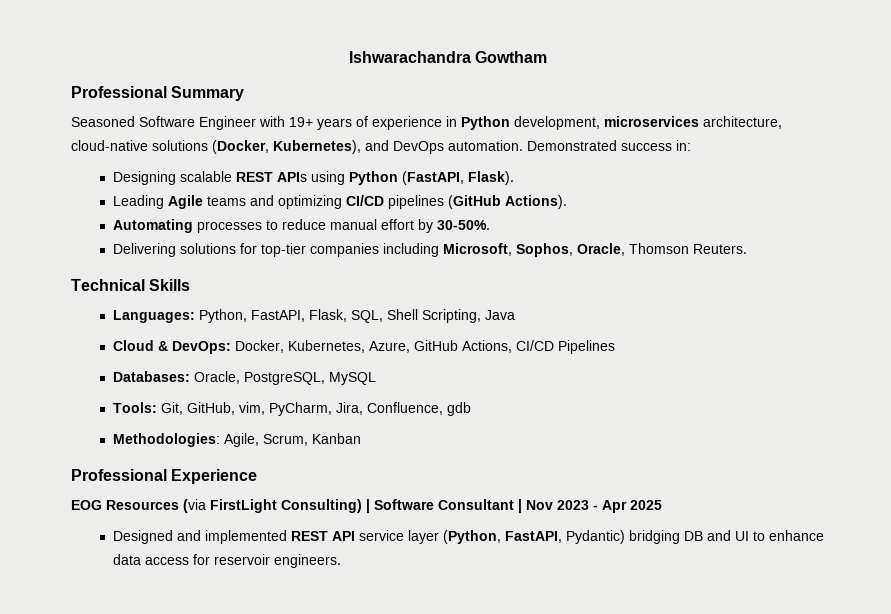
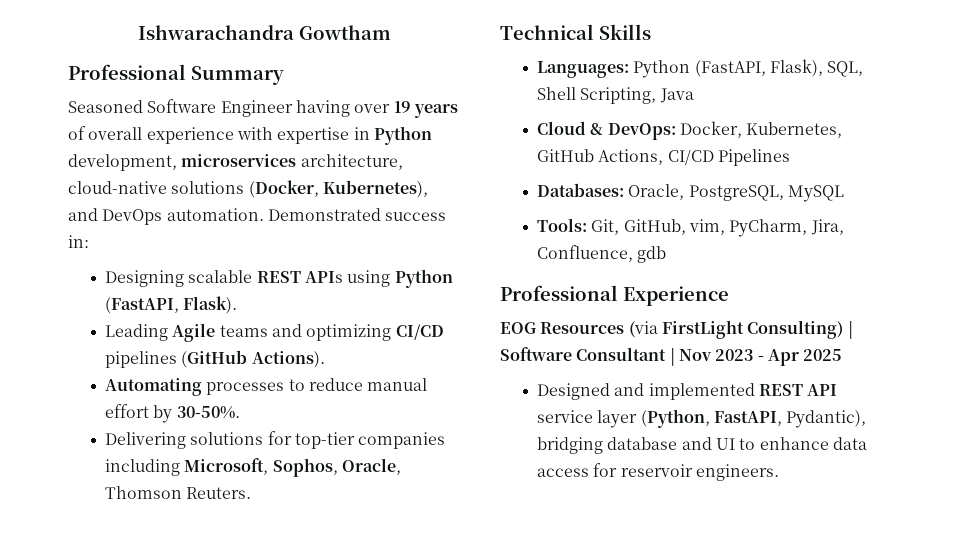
[259,116,442,130] with 19+ years of experience -> [295,100,458,118] [68,126,350,144] having over 19 years of overall experience with expertise
[198,309,347,323] Python, FastAPI, Flask, -> [633,59,824,78] Python (FastAPI, Flask),
[368,341,410,353] Azure, -> (843, 130) none
[112,433,361,447] // Methodologies: Agile, Scrum, Kanban -> (667, 254) none
[565,530,703,544] Pydantic) bridging DB -> [786,410,867,428] [537,437,678,454] Pydantic), bridging database

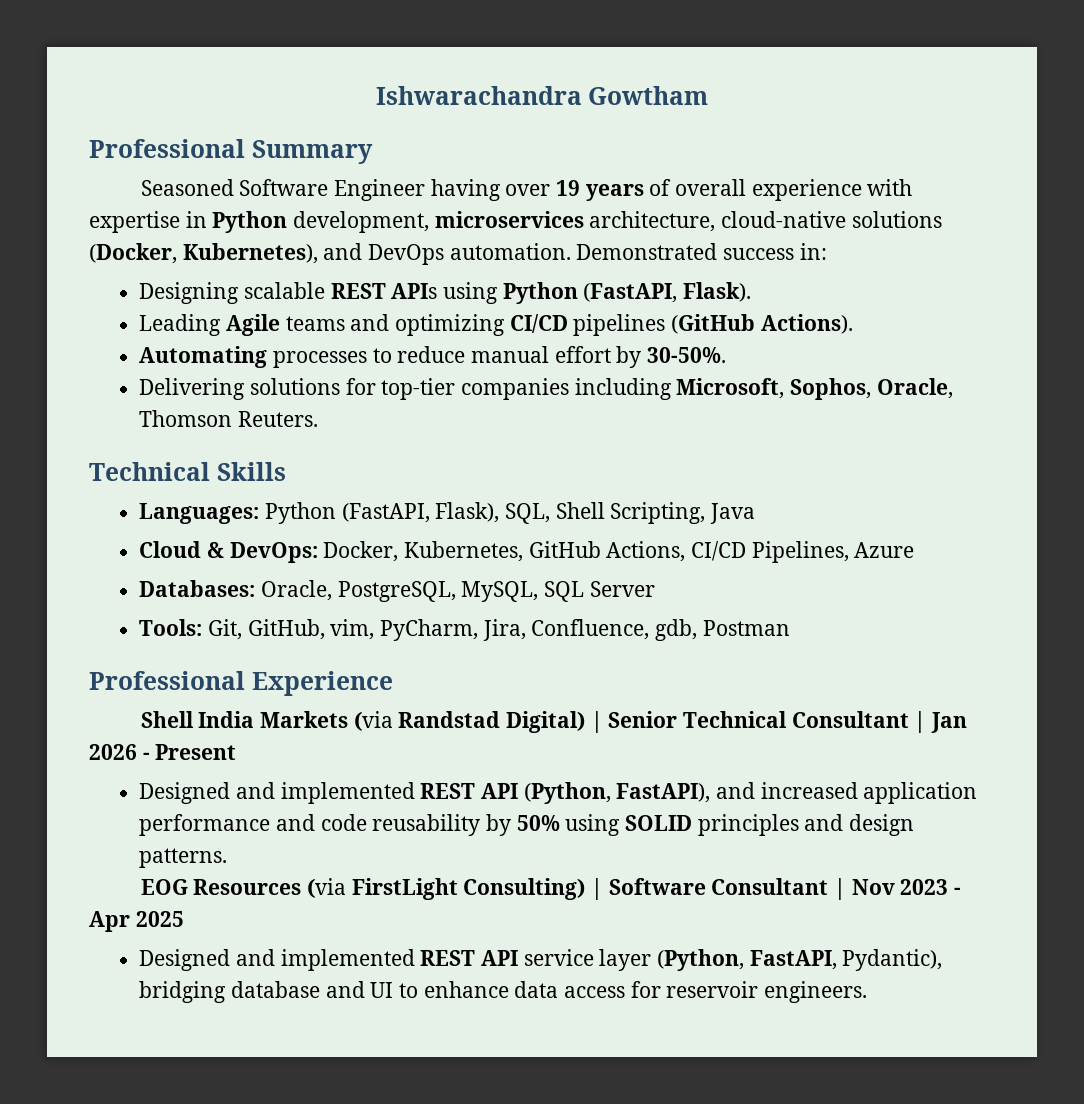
[718,149,791,166] Pipelines -> [751,541,915,563] Pipelines, Azure
[788,185,845,202] MySQL -> [461,581,655,602] MySQL, SQL Server
[637,246,667,263] gdb -> [655,619,790,641] gdb, Postman
(729, 296) none -> [140,711,967,733] [89,744,237,760] [139,782,978,804] [139,814,915,836] [139,848,228,868] // Shell India Markets (via Randstad Digital) | Senior Technical Consultant | Jan 2026 - Present // Designed and implemented REST API (Python, FastAPI), and increased application performance and code reusability by 50% using SOLID principles and design patterns.

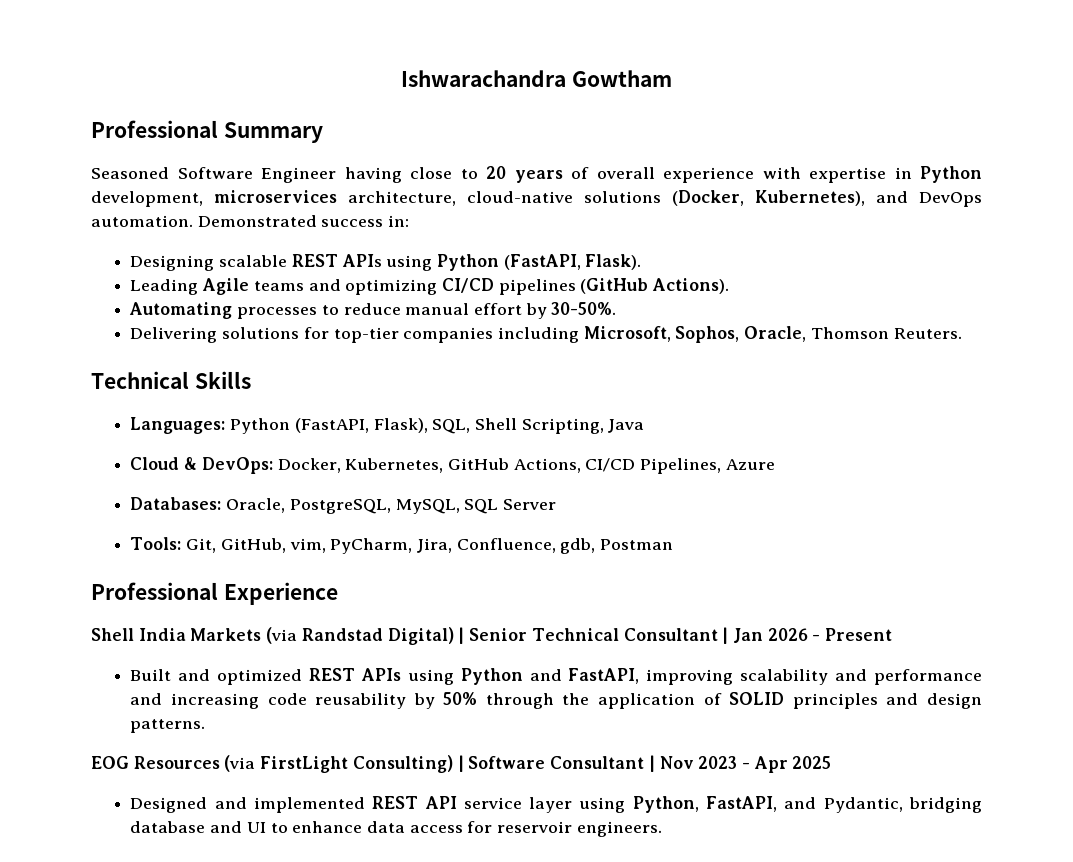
[505,180,580,196] over 19 -> [410,166,506,179] close to 20
[139,782,978,804] Designed and implemented REST API (Python, FastAPI), and increased application -> [130,668,868,685] Built and optimized REST APIs using Python and FastAPI, improving scalability and
(316, 822) none -> [170,693,259,709] increasing
[565,814,621,836] using -> [485,693,722,709] through the application of
[657,949,943,971] (Python, FastAPI, Pydantic), -> [579,796,903,813] using Python, FastAPI, and Pydantic,

